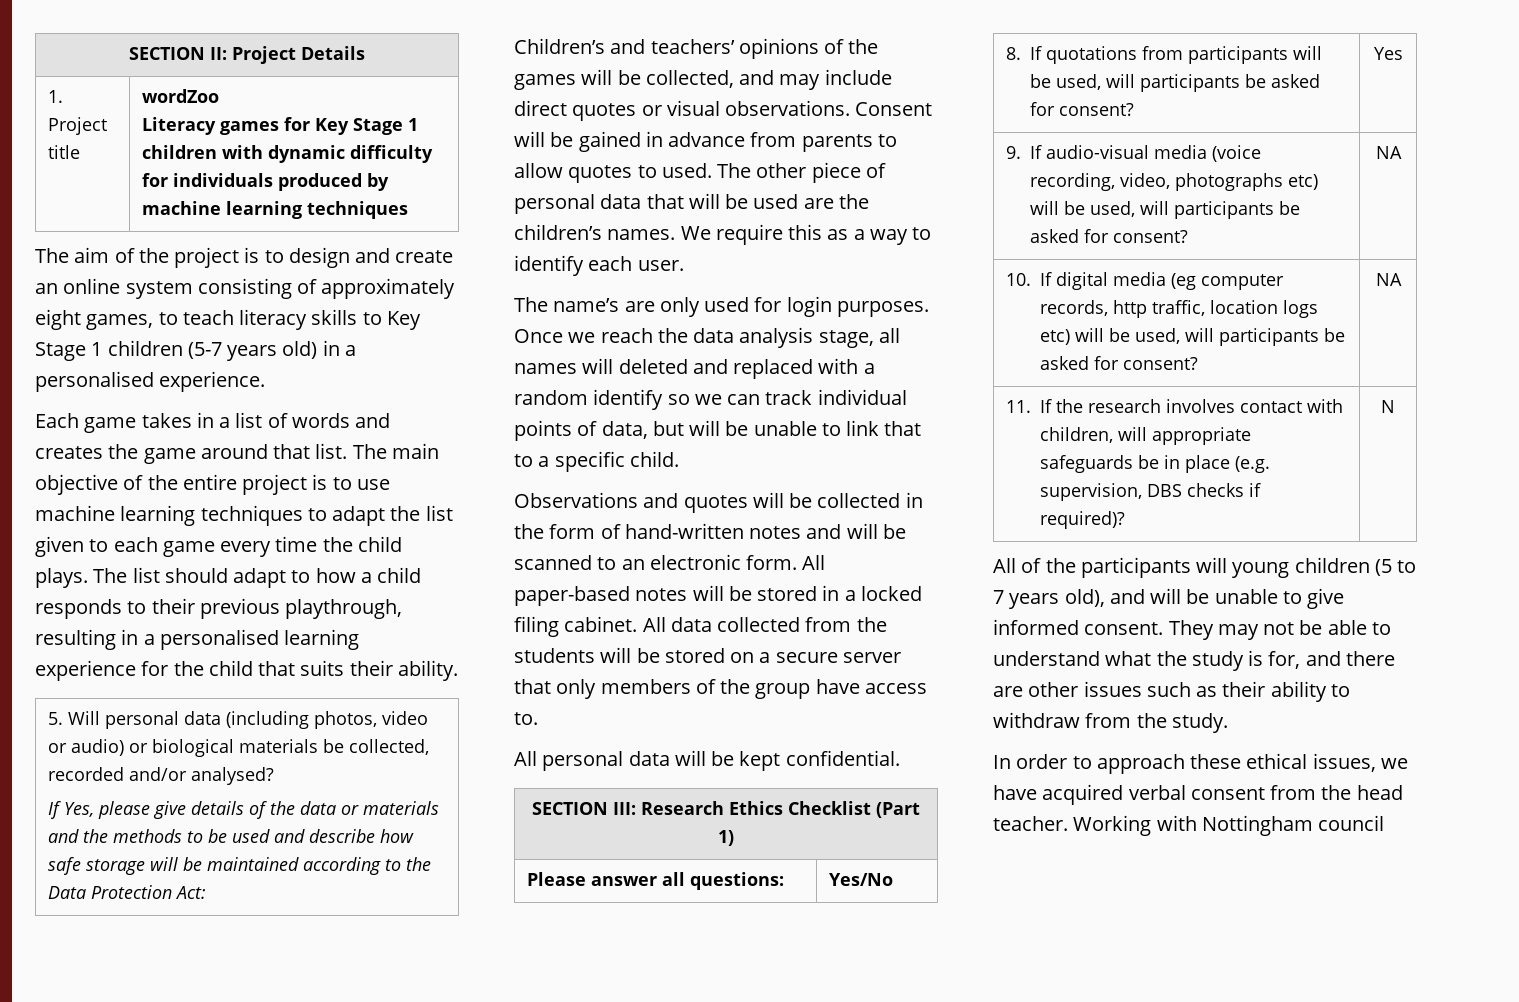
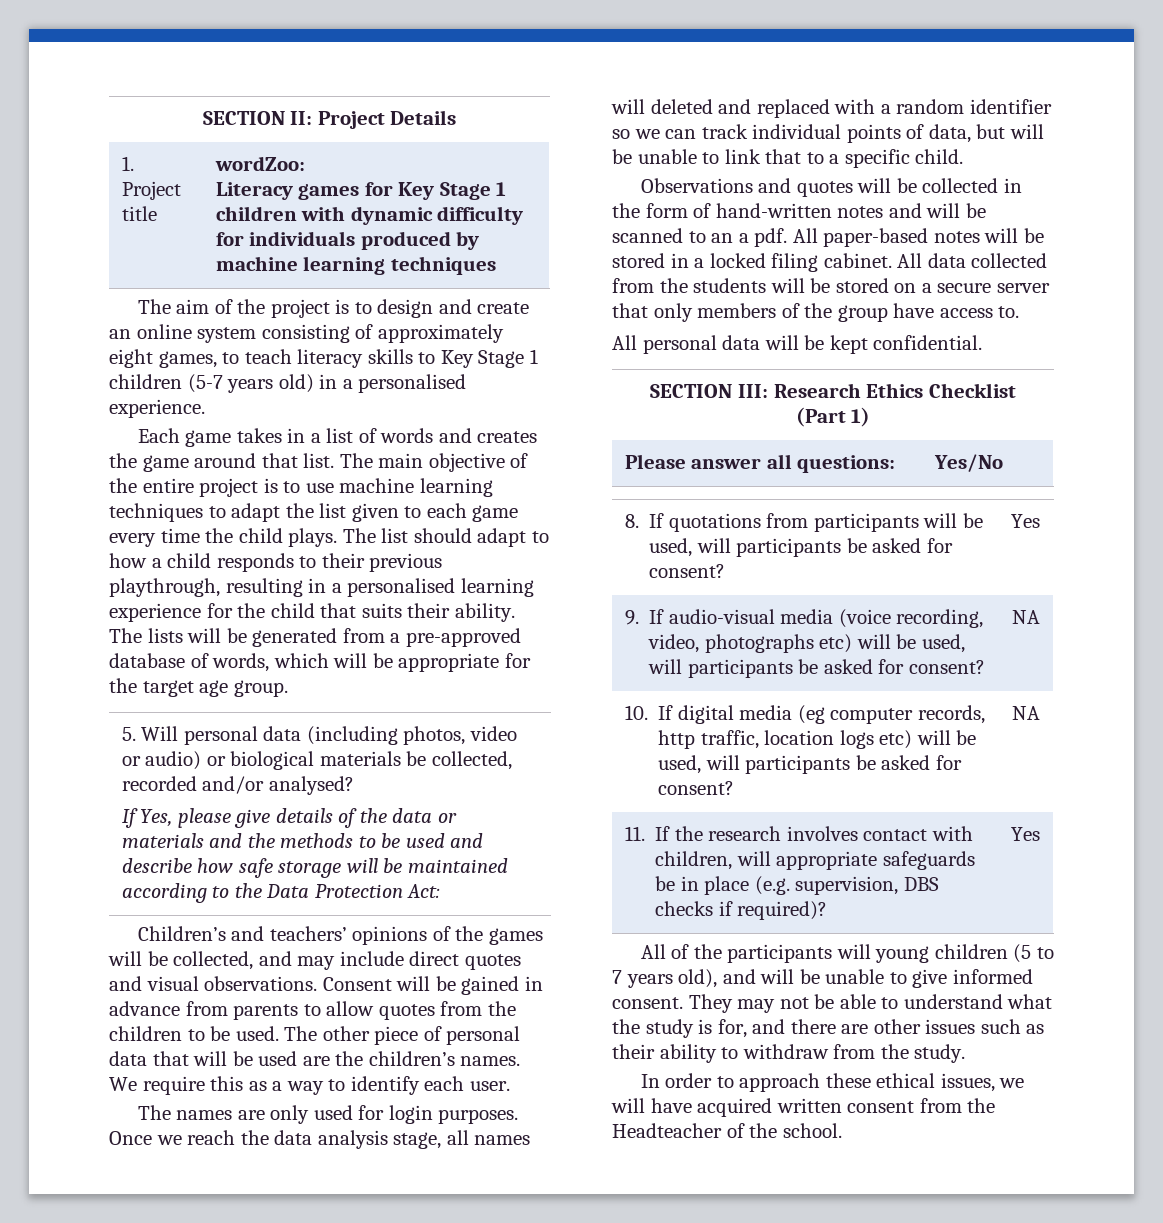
[142,89,220,103] wordZoo -> [214,156,305,171] wordZoo:
(458, 670) none -> [109,628,521,647] [109,653,531,672] [109,678,288,697] The lists will be generated from a pre-approved database of words, which will be appropriate for the target age group.
[641,105,662,116] or -> [109,976,142,991] and
[637,165,657,178] to -> [440,1001,516,1016] [109,1026,231,1041] from the children to be
[553,298,620,312] name’s -> [176,1110,233,1120] names
[593,389,664,410] identify -> [969,99,1052,114] identifier
[649,554,798,570] electronic form. -> [738,228,788,247] a pdf.
[1381,400,1395,413] N -> [1011,827,1040,841] Yes
(1408, 763) none -> [611,1098,645,1113] will
[1128,785,1186,800] verbal -> [776,1098,842,1113] written
[1356,785,1403,800] [993,815,1385,836] head teacher. Working with Nottingham council -> [612,1123,842,1138] Headteacher of the school.

